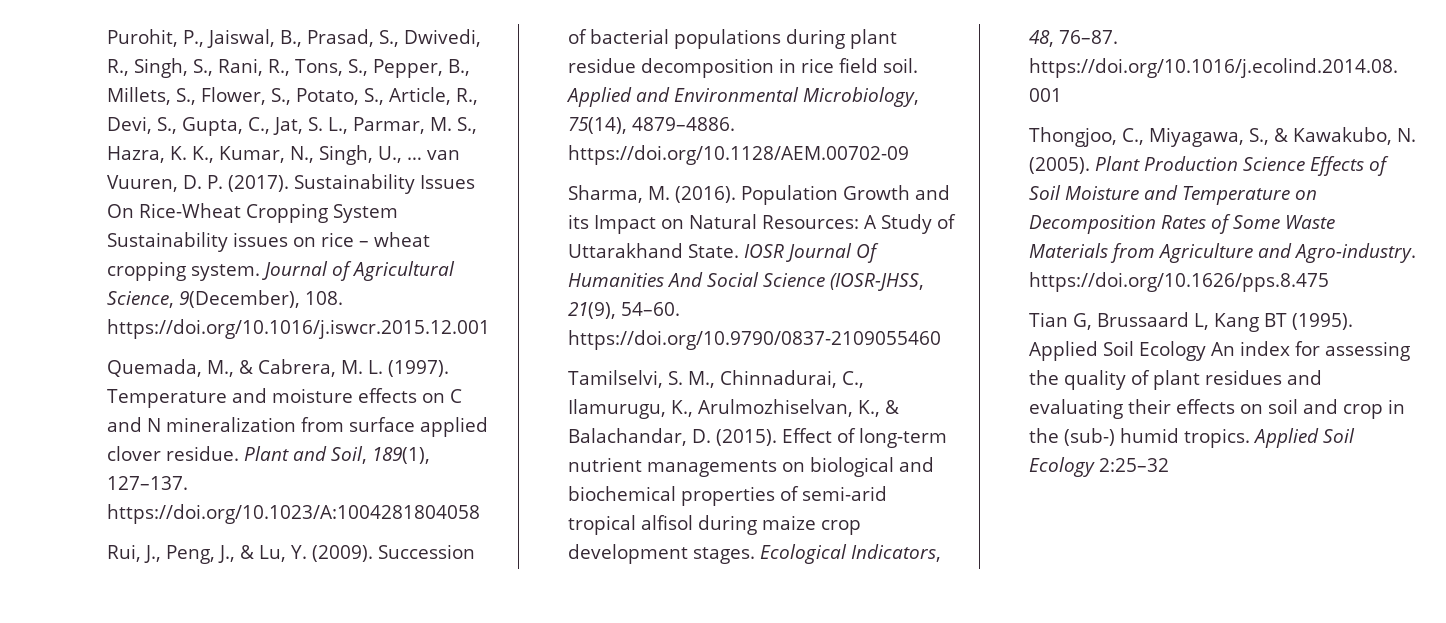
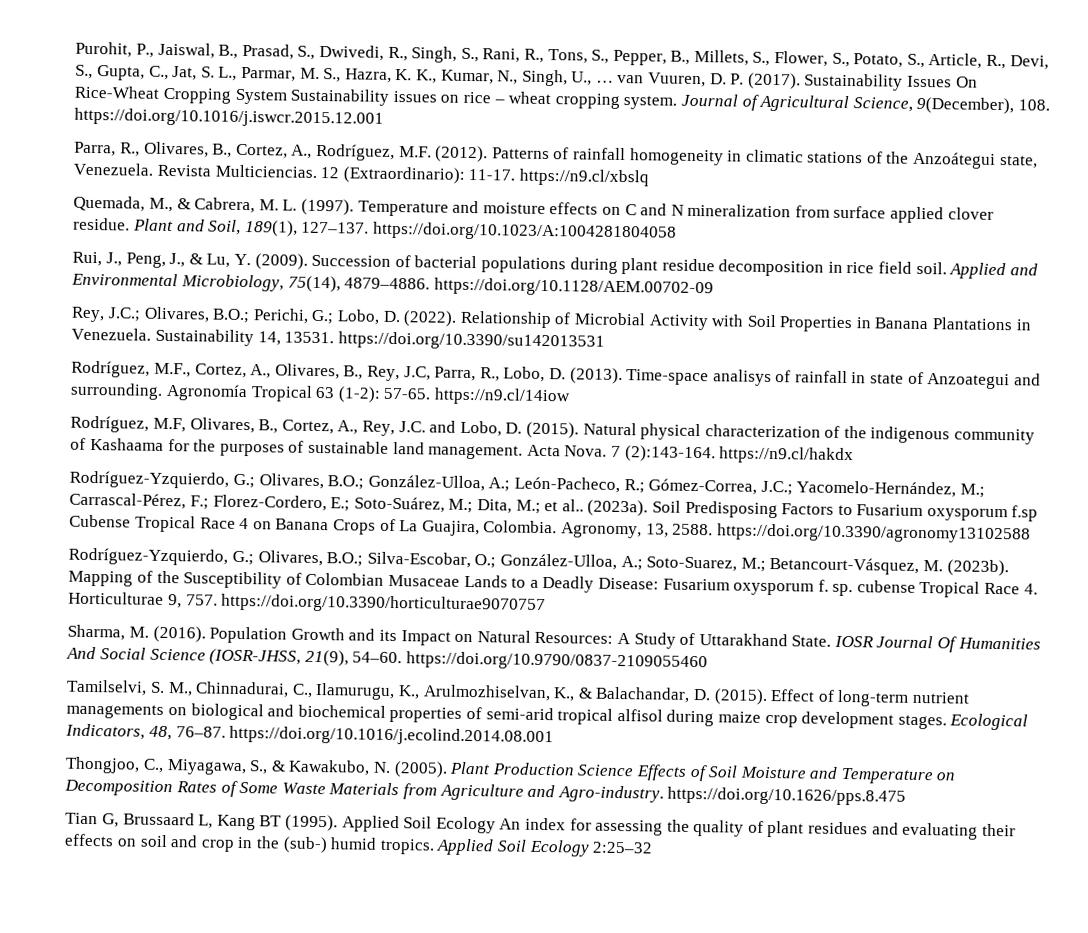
(490, 329) none -> [74,141,1038,169] [73,162,649,187] // Parra, R., Olivares, B., Cortez, A., Rodríguez, M.F. (2012). Patterns of rainfall homogeneity in climatic stations of the Anzoátegui state, Venezuela. Revista Multiciencias. 12 (Extraordinario): 11-17. https://n9.cl/xbslq
(909, 155) none -> [71,306,1031,333] [71,327,605,351] [71,360,1041,390] [70,382,571,406] [70,415,1036,445] [70,437,855,465] [69,470,985,498] [69,492,1039,522] [69,514,1031,544] [68,547,1009,577] [68,570,1038,598] [68,591,547,615] // Rey, J.C.; Olivares, B.O.; Perichi, G.; Lobo, D. (2022). Relationship of Microbial Activity with Soil Properties in Banana Plantations in Venezuela. Sustainability 14, 13531. https://doi.org/10.3390/su142013531 // Rodríguez, M.F., Cortez, A., Olivares, B., Rey, J.C, Parra, R., Lobo, D. (2013). Time-space analisys of rainfall in state of Anzoategui and surrounding. Agronomía Tropical 63 (1-2): 57-65. https://n9.cl/14iow // Rodríguez, M.F, Olivares, B., Cortez, A., Rey, J.C. and Lobo, D. (2015). Natural physical characterization of the indigenous community of Kashaama for the purposes of sustainable land management. Acta Nova. 7 (2):143-164. https://n9.cl/hakdx // Rodríguez-Yzquierdo, G.; Olivares, B.O.; González-Ulloa, A.; León-Pacheco, R.; Gómez-Correa, J.C.; Yacomelo-Hernández, M.; Carrascal-Pérez, F.; Florez-Cordero, E.; Soto-Suárez, M.; Dita, M.; et al.. (2023a). Soil Predisposing Factors to Fusarium oxysporum f.sp Cubense Tropical Race 4 on Banana Crops of La Guajira, Colombia. Agronomy, 13, 2588. https://doi.org/10.3390/agronomy13102588 // Rodríguez-Yzquierdo, G.; Olivares, B.O.; Silva-Escobar, O.; González-Ulloa, A.; Soto-Suarez, M.; Betancourt-Vásquez, M. (2023b). Mapping of the Susceptibility of Colombian Musaceae Lands to a Deadly Disease: Fusarium oxysporum f. sp. cubense Tropical Race 4. Horticulturae 9, 757. https://doi.org/10.3390/horticulturae9070757

